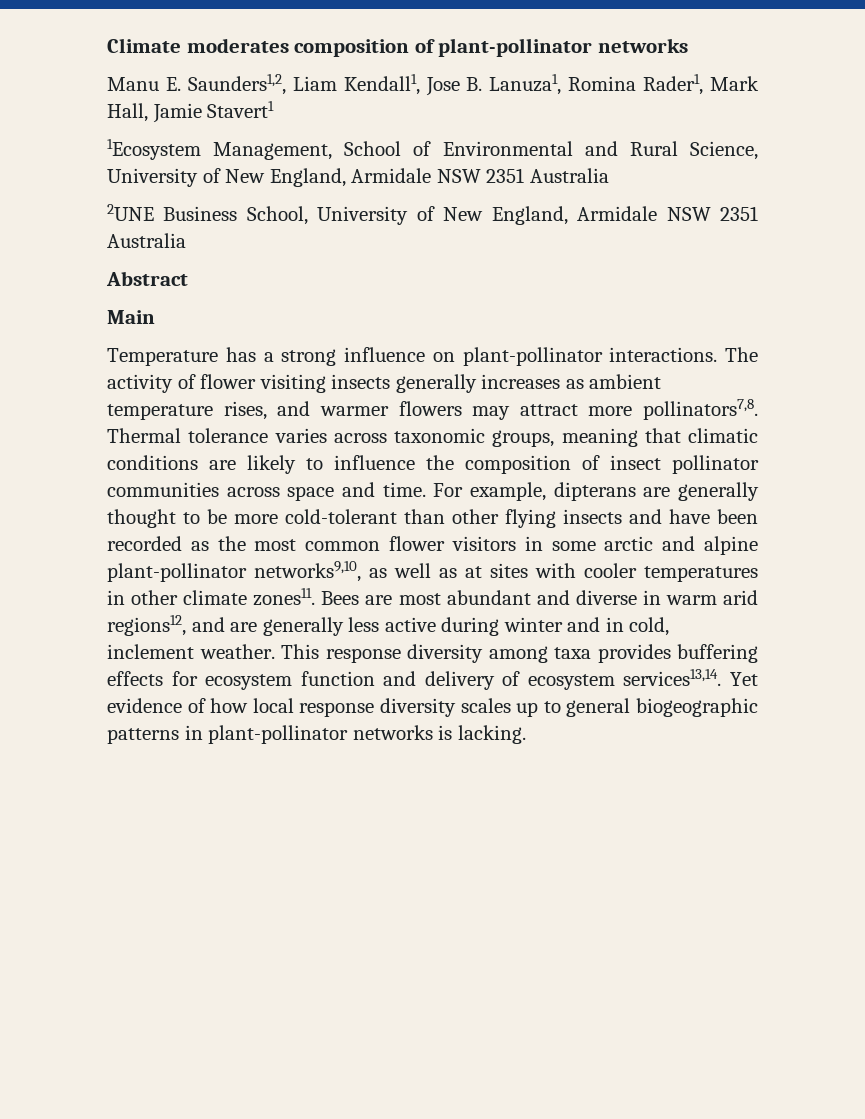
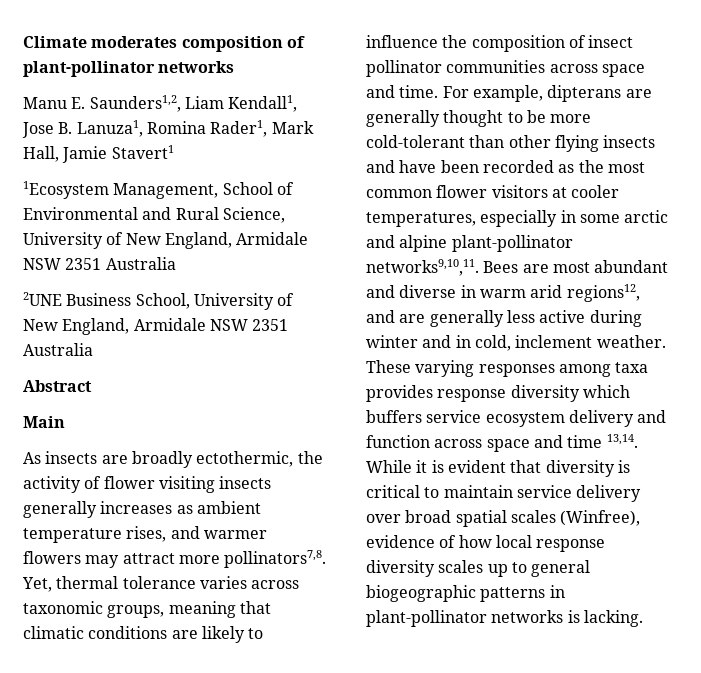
[107,347,758,366] Temperature has a strong influence on plant-pollinator interactions. The -> [23,451,323,468] As insects are broadly ectothermic, the
[107,428,181,443] Thermal -> [22,576,119,592] Yet, thermal
(516, 543) none -> [551,185,620,198] [366,210,558,227] at cooler temperatures, especially
[254,561,758,582] [107,588,316,606] networks9,10, as well as at sites with cooler temperatures in other climate zones11. -> [366,259,479,276] networks9,10,11.
[281,644,758,663] [107,669,758,690] This response diversity among taxa provides buffering effects for ecosystem function and delivery of ecosystem services13,14. Yet -> [366,360,649,377] [366,385,630,402] [366,410,667,427] [366,434,638,452] [366,460,630,477] [366,485,642,502] [366,510,641,527] These varying responses among taxa provides response diversity which buffers service ecosystem delivery and function across space and time 13,14. While it is evident that diversity is critical to maintain service delivery over broad spatial scales (Winfree),

